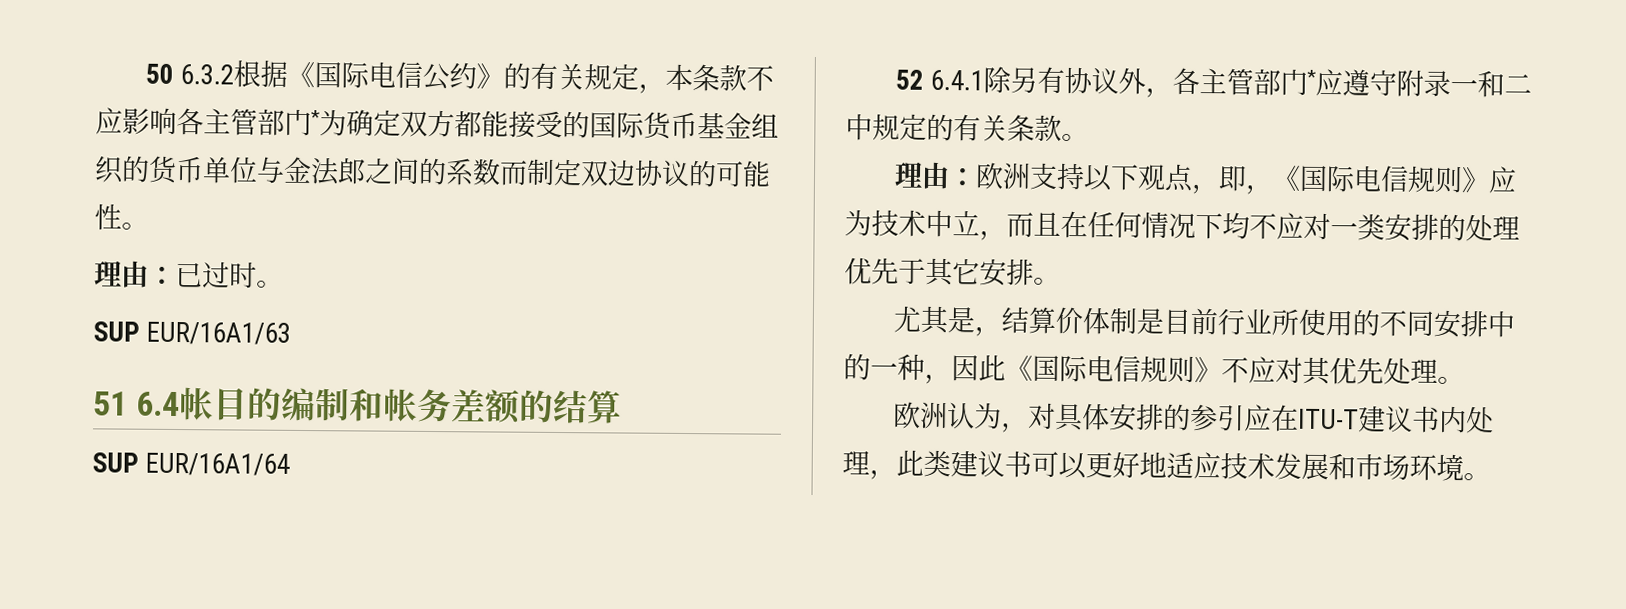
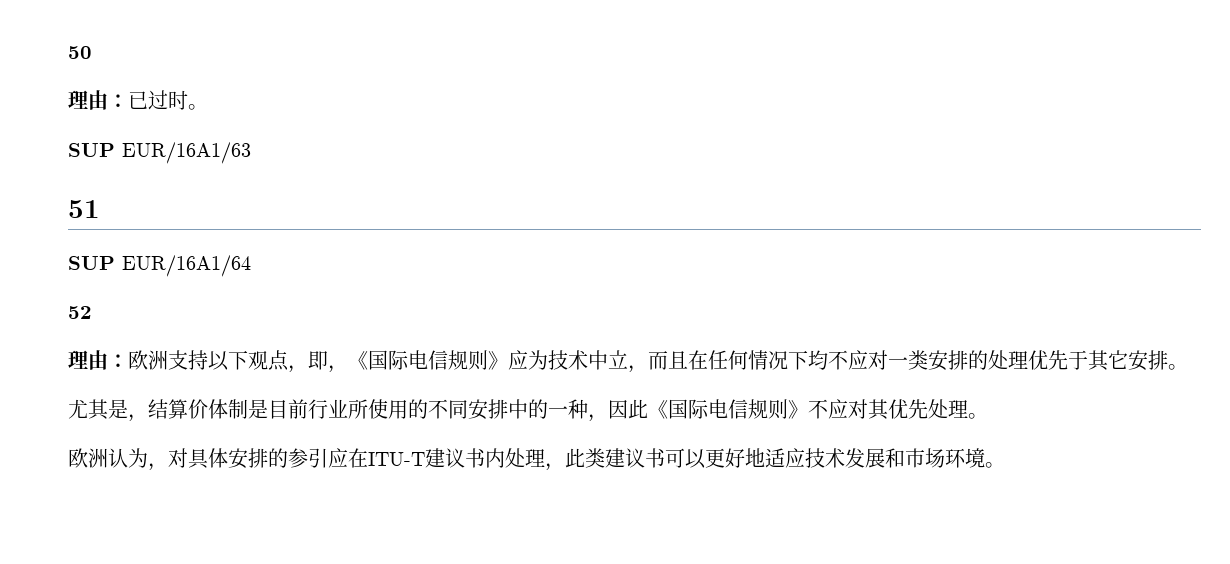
[180,60,775,94] [95,107,779,140] [94,155,771,188] [94,203,149,231] 6.3.2根据《国际电信公约》的有关规定，本条款不应影响各主管部门*为确定双方都能接受的国际货币基金组织的货币单位与金法郎之间的系数而制定双边协议的可能性。 -> (92, 52) none
[136,387,623,425] [92,452,291,476] [895,66,1533,98] [845,113,1089,142] 6.4帐目的编制和帐务差额的结算 // SUP EUR/16A1/64 // 52 6.4.1除另有协议外，各主管部门*应遵守附录一和二中规定的有关条款。 -> [68,255,251,277] [68,306,92,319] // SUP EUR/16A1/64 // 52

